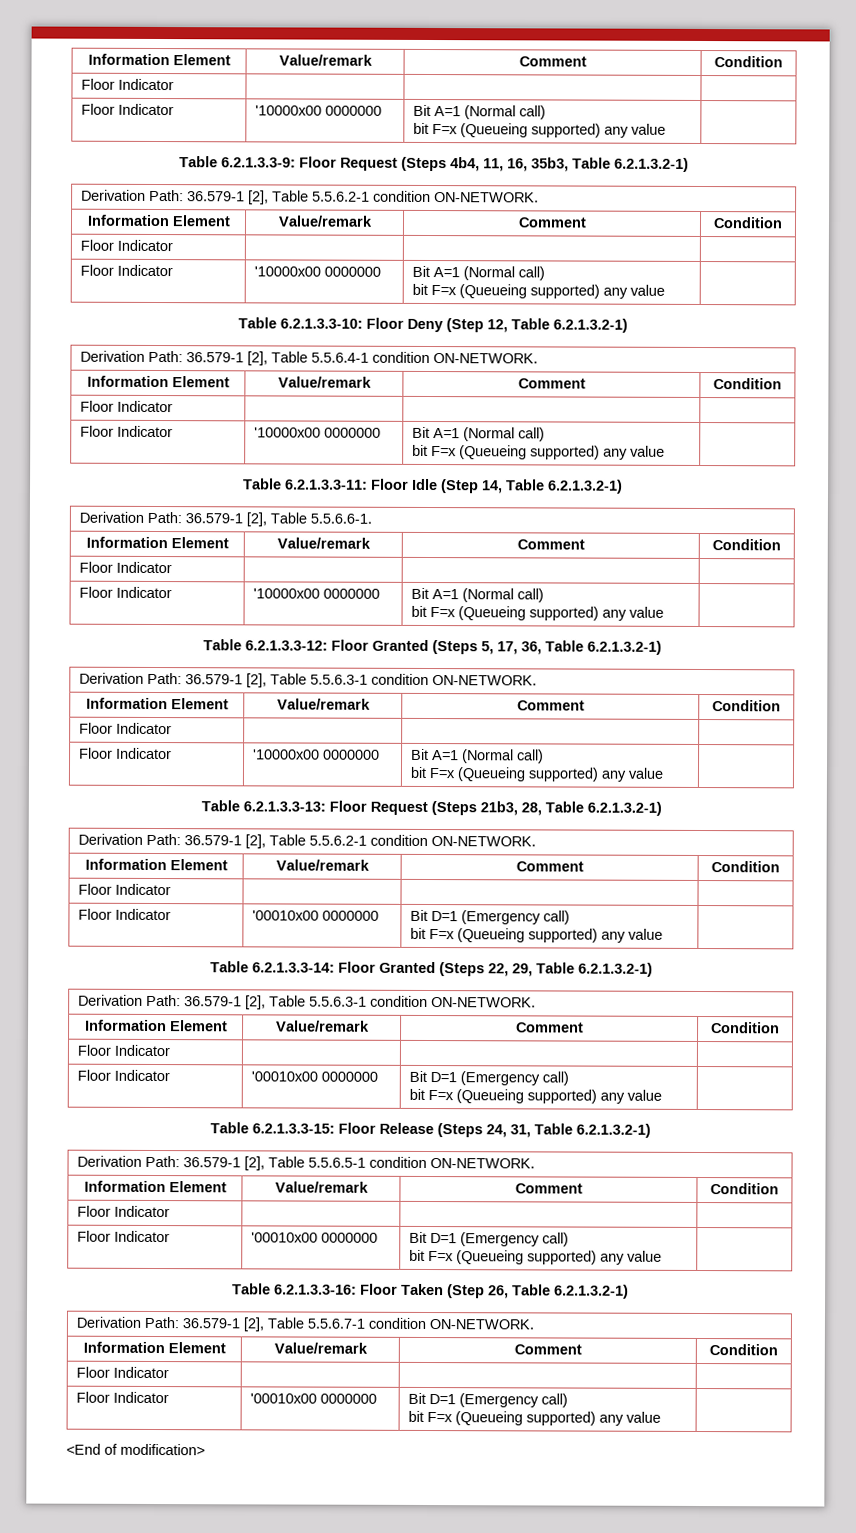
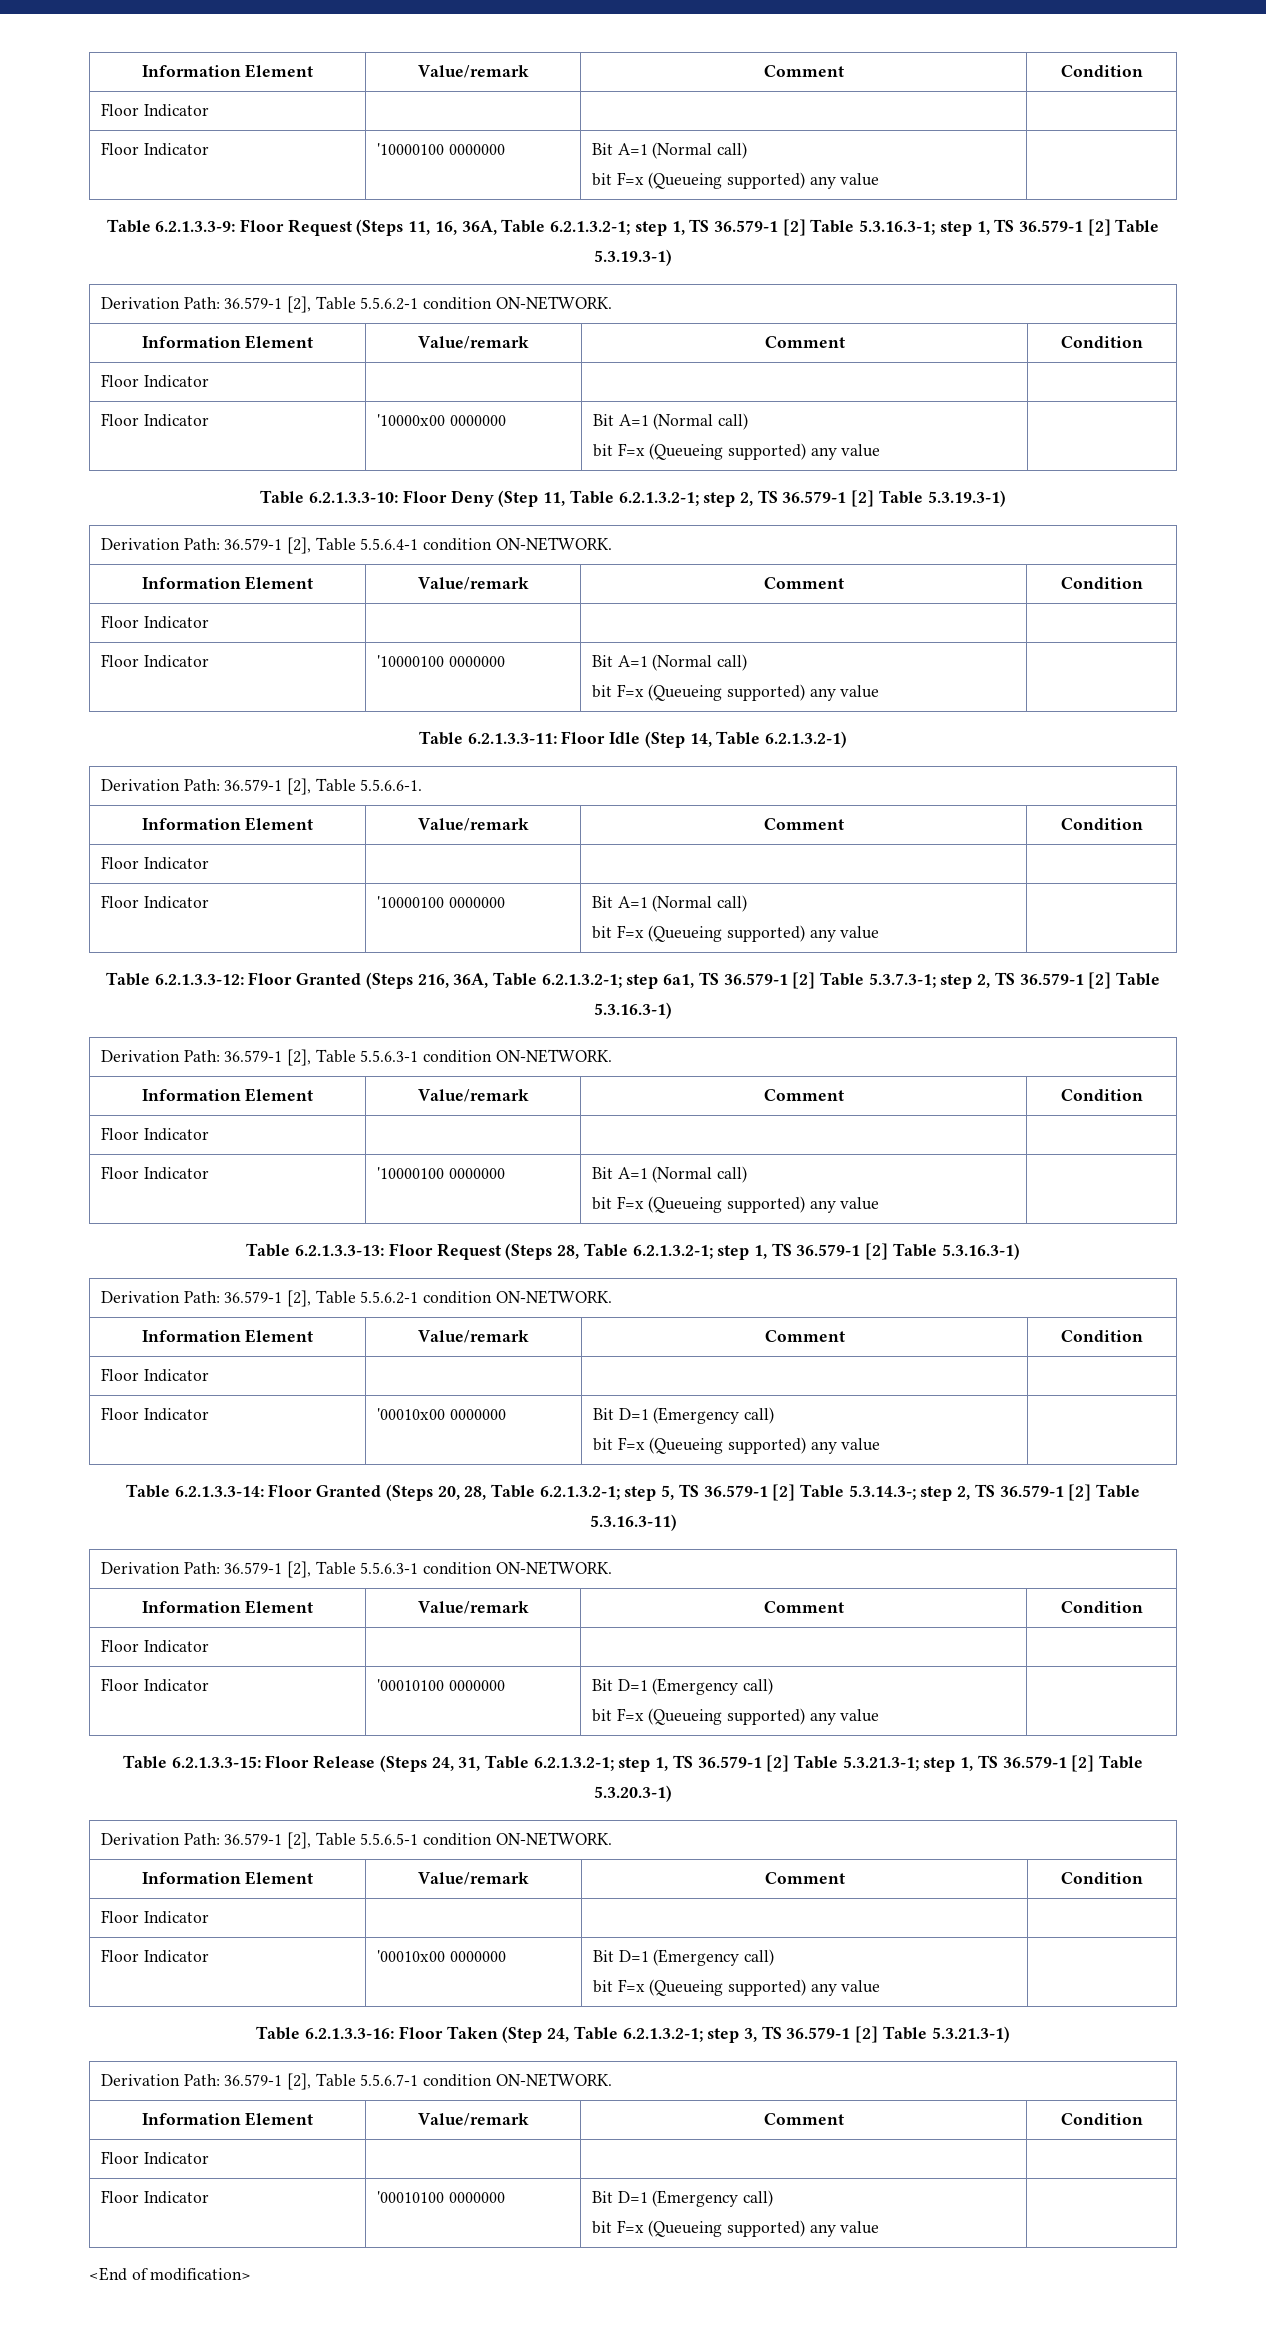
[87,53,231,66] [278,54,373,66] [518,56,587,67] [714,56,783,68] [80,78,174,91] [80,103,174,116] [254,105,322,116] Information Element | Value/remark | Comment | Condition // Floor Indicator | | | // Floor Indicator | '10000x00 -> [141,64,314,78] [417,65,529,78] [763,65,844,77] [1060,65,1143,77] [100,103,209,117] [100,142,209,156] [376,143,444,155] Information Element | Value/remark | Comment | Condition // Floor Indicator | | | // Floor Indicator | '10000100
[450,157,480,172] 4b4, -> (404, 227) none
[531,157,689,172] 35b3, Table 6.2.1.3.2-1) -> [461,219,1160,236] [594,249,672,266] 36A, Table 6.2.1.3.2-1; step 1, TS 36.579-1 [2] Table 5.3.16.3-1; step 1, TS 36.579-1 [2] Table 5.3.19.3-1)
[487,318,628,333] 12, Table 6.2.1.3.2-1) -> [543,490,1006,507] 11, Table 6.2.1.3.2-1; step 2, TS 36.579-1 [2] Table 5.3.19.3-1)
[253,427,321,438] '10000x00 -> [376,655,444,667] '10000100
[252,588,320,599] '10000x00 -> [376,896,444,908] '10000100
[480,640,662,655] 5, 17, 36, Table 6.2.1.3.2-1) -> [417,972,1161,989] [594,1002,672,1019] 216, 36A, Table 6.2.1.3.2-1; step 6a1, TS 36.579-1 [2] Table 5.3.7.3-1; step 2, TS 36.579-1 [2] Table 5.3.16.3-1)
[252,749,320,760] '10000x00 -> [376,1167,444,1179] '10000100
[479,801,662,816] 21b3, 28, Table 6.2.1.3.2-1) -> [557,1243,1020,1260] 28, Table 6.2.1.3.2-1; step 1, TS 36.579-1 [2] Table 5.3.16.3-1)
[487,962,653,977] 22, 29, Table 6.2.1.3.2-1) -> [437,1484,1141,1501] [589,1514,677,1531] 20, 28, Table 6.2.1.3.2-1; step 5, TS 36.579-1 [2] Table 5.3.14.3-; step 2, TS 36.579-1 [2] Table 5.3.16.3-11)
[250,1071,318,1082] '00010x00 -> [376,1679,444,1691] '00010100
[575,1123,651,1138] 6.2.1.3.2-1) -> [533,1755,1144,1772] [594,1785,672,1802] 6.2.1.3.2-1; step 1, TS 36.579-1 [2] Table 5.3.21.3-1; step 1, TS 36.579-1 [2] Table 5.3.20.3-1)
[487,1284,629,1299] 26, Table 6.2.1.3.2-1) -> [547,2026,1010,2043] 24, Table 6.2.1.3.2-1; step 3, TS 36.579-1 [2] Table 5.3.21.3-1)
[249,1393,317,1404] '00010x00 -> [376,2191,444,2203] '00010100

